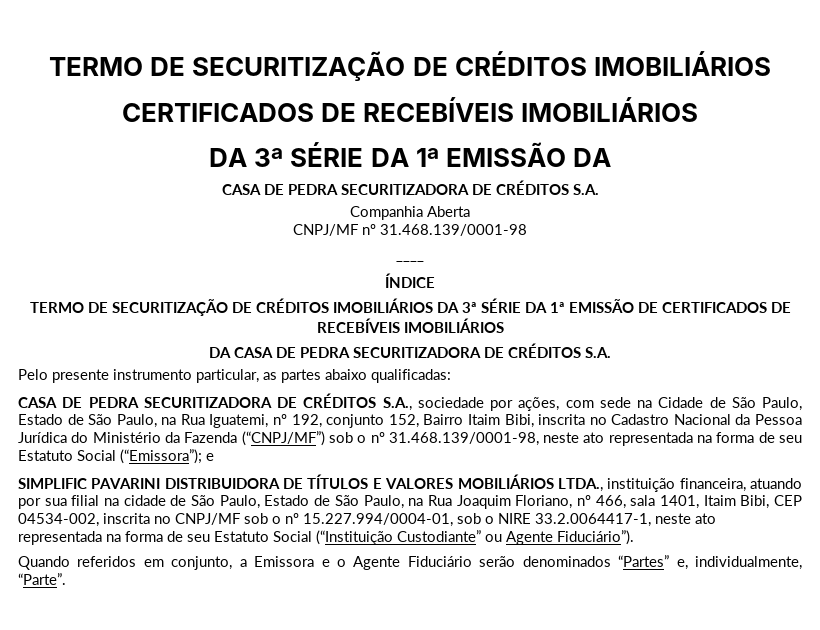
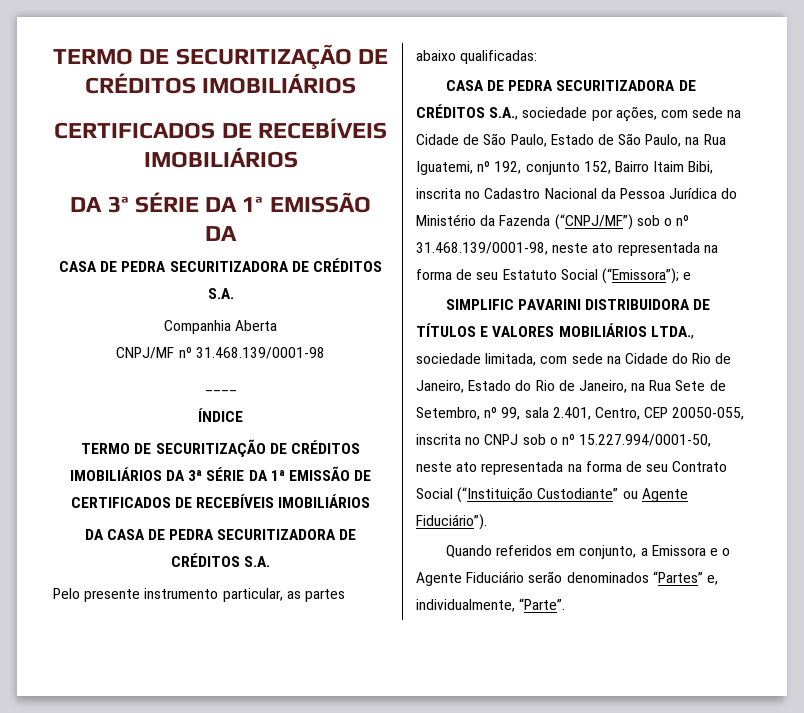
[607,478,803,492] [18,495,802,509] [18,513,716,527] [18,531,269,545] instituição financeira, atuando por sua filial na cidade de São Paulo, Estado de São Paulo, na Rua Joaquim Floriano, nº 466, sala 1401, Itaim Bibi, CEP 04534-002, inscrita no CNPJ/MF sob o nº 15.227.994/0004-01, sob o NIRE 33.2.0064417-1, neste ato representada na forma de seu Estatuto -> [416,353,732,366] [416,380,726,393] [416,407,745,420] [416,434,712,447] [416,461,728,475] sociedade limitada, com sede na Cidade do Rio de Janeiro, Estado do Rio de Janeiro, na Rua Sete de Setembro, nº 99, sala 2.401, Centro, CEP 20050-055, inscrita no CNPJ sob o nº 15.227.994/0001-50, neste ato representada na forma de seu Contrato

